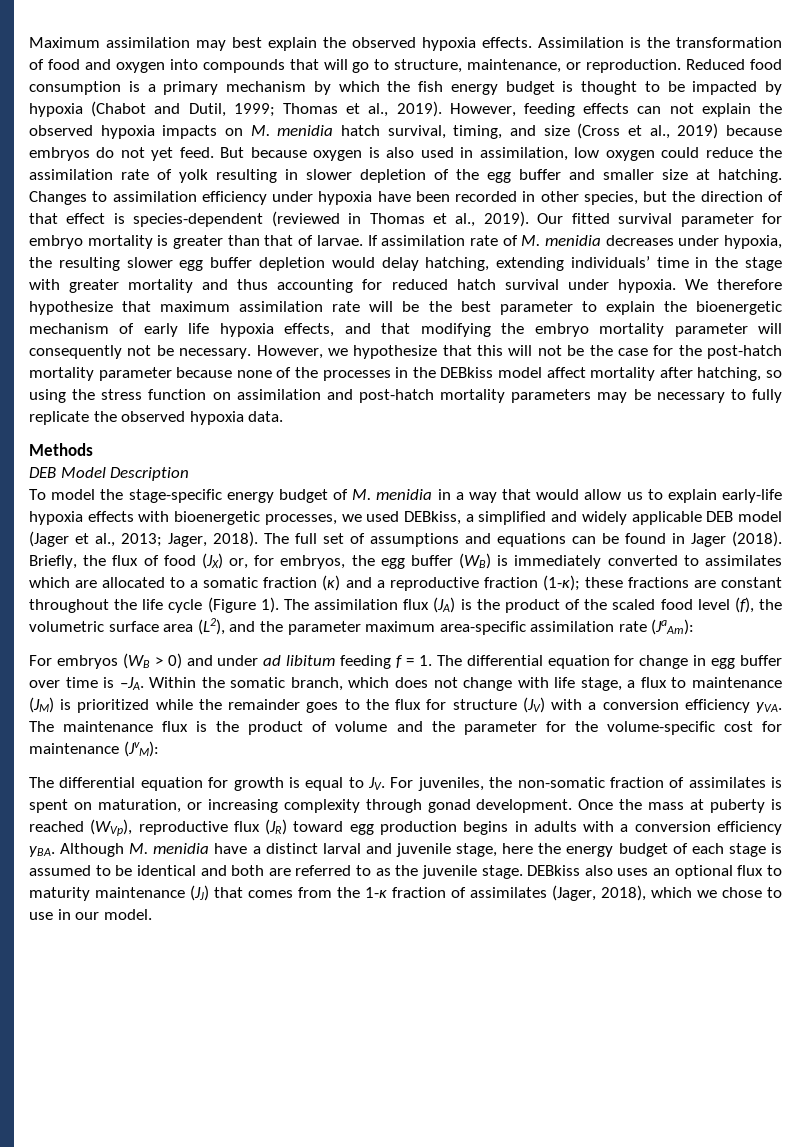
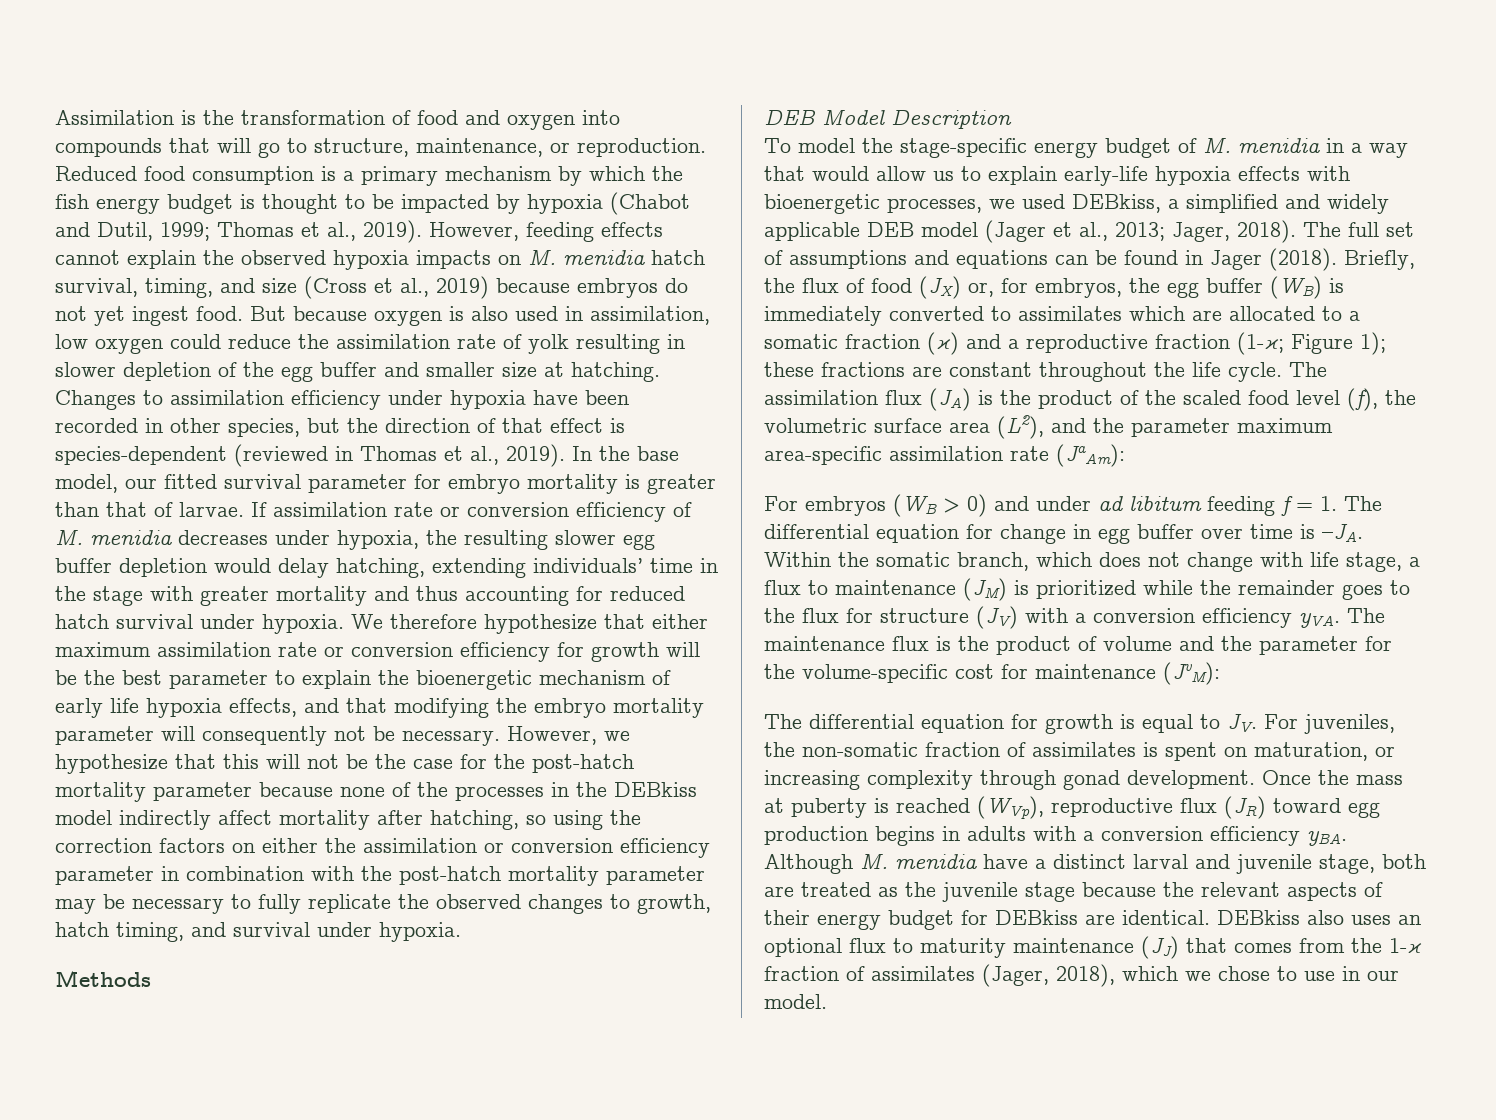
[29,37,532,51] Maximum assimilation may best explain the observed hypoxia effects. -> (55, 117) none
[637,103,694,114] can not -> [55,250,120,265] cannot
[179,147,214,158] feed. -> [132,306,243,326] ingest food.
[537,213,564,224] Our -> [572,446,679,461] [55,474,157,493] In the base model, our
(498, 240) none -> [440,502,666,522] or conversion efficiency
(152, 306) none -> [652,614,708,629] either
(361, 306) none -> [324,642,659,662] or conversion efficiency for growth
(543, 372) none -> [119,810,211,830] indirectly
[101,389,592,403] stress function on assimilation and post-hatch mortality parameters -> [55,838,710,858] [55,866,705,886] correction factors on either the assimilation or conversion efficiency parameter in combination with the post-hatch mortality parameter
[189,411,284,425] hypoxia data. -> [528,894,711,914] [55,922,461,942] changes to growth, hatch timing, and survival under hypoxia.
[542,575,580,591] (1-κ); -> [1237,332,1386,355] (1-κ; Figure 1);
[168,597,279,613] cycle (Figure 1). -> [1228,362,1282,382] cycle.
[502,843,782,857] [29,865,523,879] here the energy budget of each stage is assumed to be identical and both are referred to as the juvenile stage. -> [1382,854,1426,869] [764,882,1383,902] [764,910,1210,930] both are treated as the juvenile stage because the relevant aspects of their energy budget for DEBkiss are identical.

